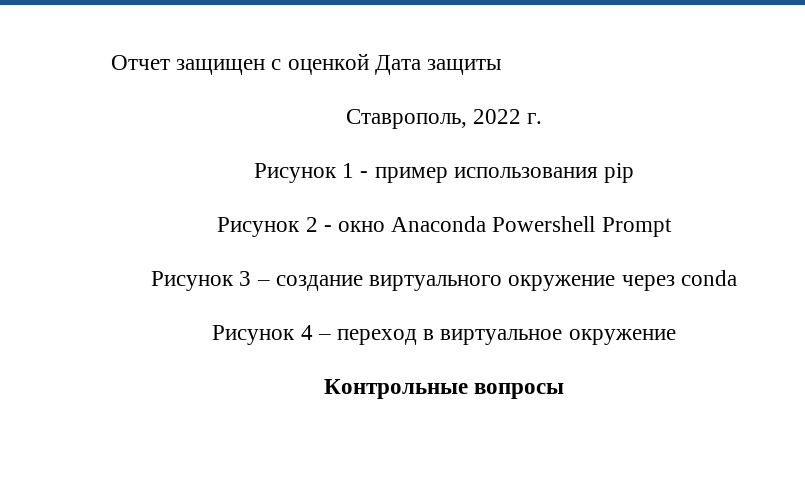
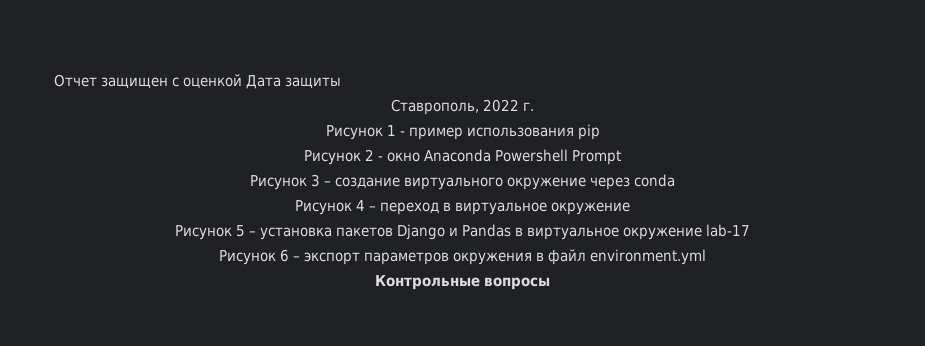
(676, 337) none -> [175,224,750,240] [219,249,706,265] // Рисунок 5 – установка пакетов Django и Pandas в виртуальное окружение lab-17 // Рисунок 6 – экспорт параметров окружения в файл environment.yml

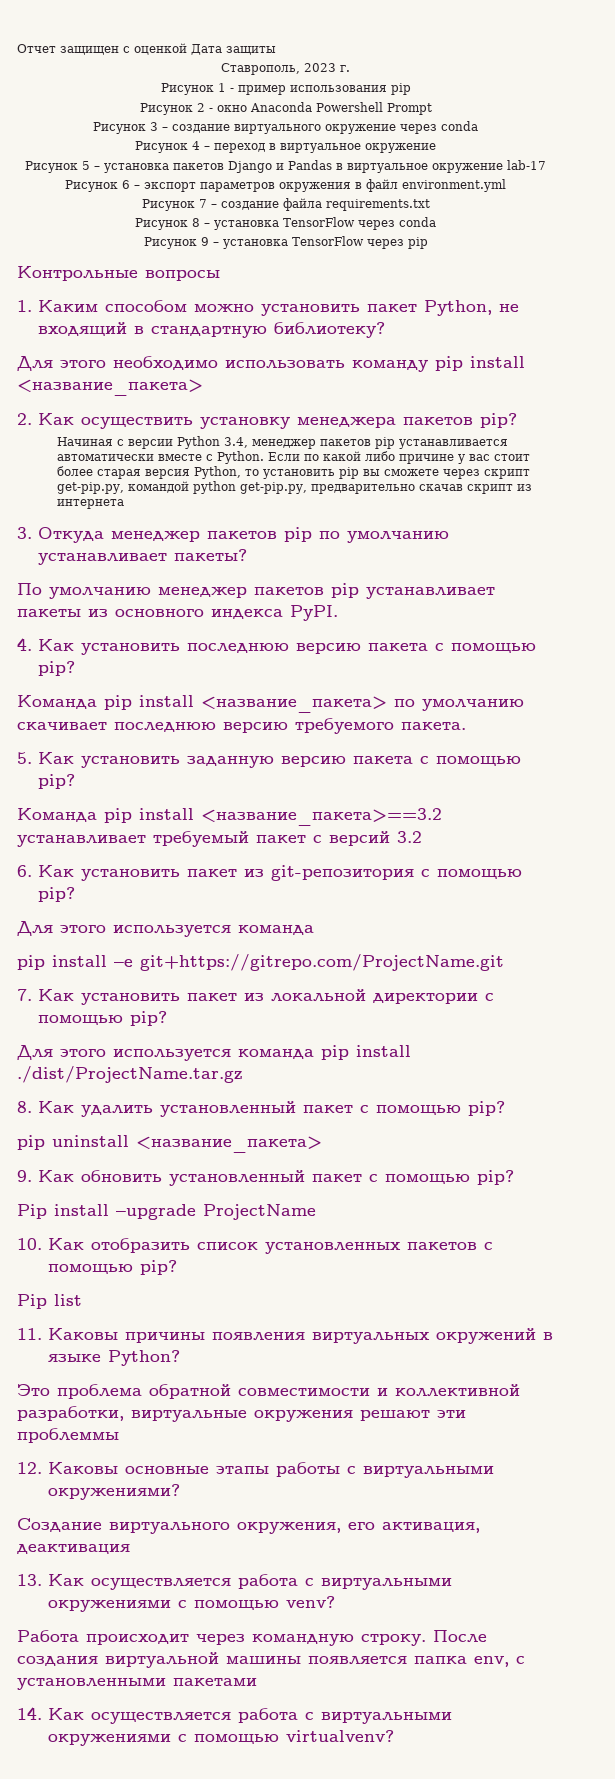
[483,99,519,112] 2022 -> [304,63,336,72] 2023
[375,275,550,290] Контрольные вопросы -> [141,198,430,211] [135,217,436,230] [143,236,428,249] [17,266,220,281] [17,300,519,316] [37,322,385,338] [17,356,525,372] [17,379,203,396] [17,413,517,429] [56,436,508,449] [56,451,530,464] [56,466,530,479] [56,481,532,494] [56,499,124,509] [17,527,449,543] [37,549,247,565] [17,583,495,599] [17,605,338,621] [17,638,536,655] [37,661,75,676] [17,695,524,713] [17,718,466,734] [17,752,521,768] [37,774,75,789] [17,808,442,826] [17,831,422,847] [17,865,522,881] [37,887,75,902] [17,921,314,937] [17,954,504,971] [17,989,494,1005] [37,1011,167,1026] [17,1045,411,1061] [17,1066,243,1083] [17,1101,505,1117] [17,1135,322,1153] [17,1170,514,1186] [17,1204,316,1220] [17,1238,493,1254] [47,1260,177,1275] [17,1294,82,1309] [17,1328,553,1344] [47,1350,180,1366] [17,1384,520,1399] [17,1406,466,1422] [17,1428,119,1443] [17,1462,494,1478] [47,1484,180,1500] [17,1518,480,1534] [17,1544,130,1554] [17,1574,452,1590] [47,1596,335,1612] [17,1630,487,1646] [17,1652,525,1668] [17,1677,257,1690] [17,1707,452,1724] [47,1730,394,1746] Рисунок 7 – создание файла requirements.txt // Рисунок 8 – установка TensorFlow через conda // Рисунок 9 – установка TensorFlow через pip // Контрольные вопросы // 1. Каким способом можно установить пакет Python, не входящий в стандартную библиотеку? // Для этого необходимо использовать команду pip install <название_пакета> // 2. Как осуществить установку менеджера пакетов pip? // Начиная с версии Python 3.4, менеджер пакетов pip устанавливается автоматически вместе с Python. Если по какой либо причине у вас стоит более старая версия Python, то установить pip вы сможете через скрипт get-pip.py, командой python get-pip.py, предварительно скачав скрипт из интернета // 3. Откуда менеджер пакетов pip по умолчанию устанавливает пакеты? // По умолчанию менеджер пакетов pip устанавливает пакеты из основного индекса PyPI. // 4. Как установить последнюю версию пакета с помощью pip? // Команда pip install <название_пакета> по умолчанию скачивает последнюю версию требуемого пакета. // 5. Как установить заданную версию пакета с помощью pip? // Команда pip install <название_пакета>==3.2 устанавливает требуемый пакет с версий 3.2 // 6. Как установить пакет из git-репозитория с помощью pip? // Для этого используется команда // pip install –e git+https://gitrepo.com/ProjectName.git // 7. Как установить пакет из локальной директории с помощью pip? // Для этого используется команда pip install ./dist/ProjectName.tar.gz // 8. Как удалить установленный пакет с помощью pip? // pip uninstall <название_пакета> // 9. Как обновить установленный пакет с помощью pip? // Pip install –upgrade ProjectName // 10. Как отобразить список установленных пакетов с помощью pip? // Pip list // 11. Каковы причины появления виртуальных окружений в языке Python? // Это проблема обратной совместимости и коллективной разработки, виртуальные окружения решают эти проблеммы // 12. Каковы основные этапы работы с виртуальными окружениями? // Создание виртуального окружения, его активация, деактивация // 13. Как осуществляется работа с виртуальными окружениями с помощью venv? // Работа происходит через командную строку. После создания виртуальной машины появляется папка env, с установленными пакетами // 14. Как осуществляется работа с виртуальными окружениями с помощью virtualvenv?

